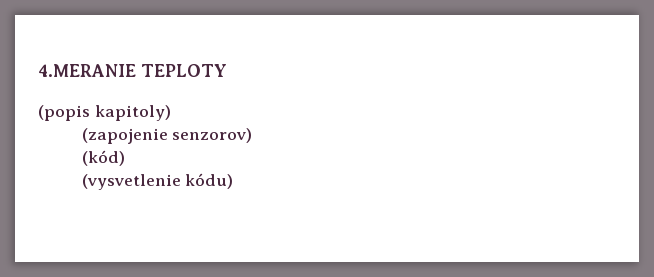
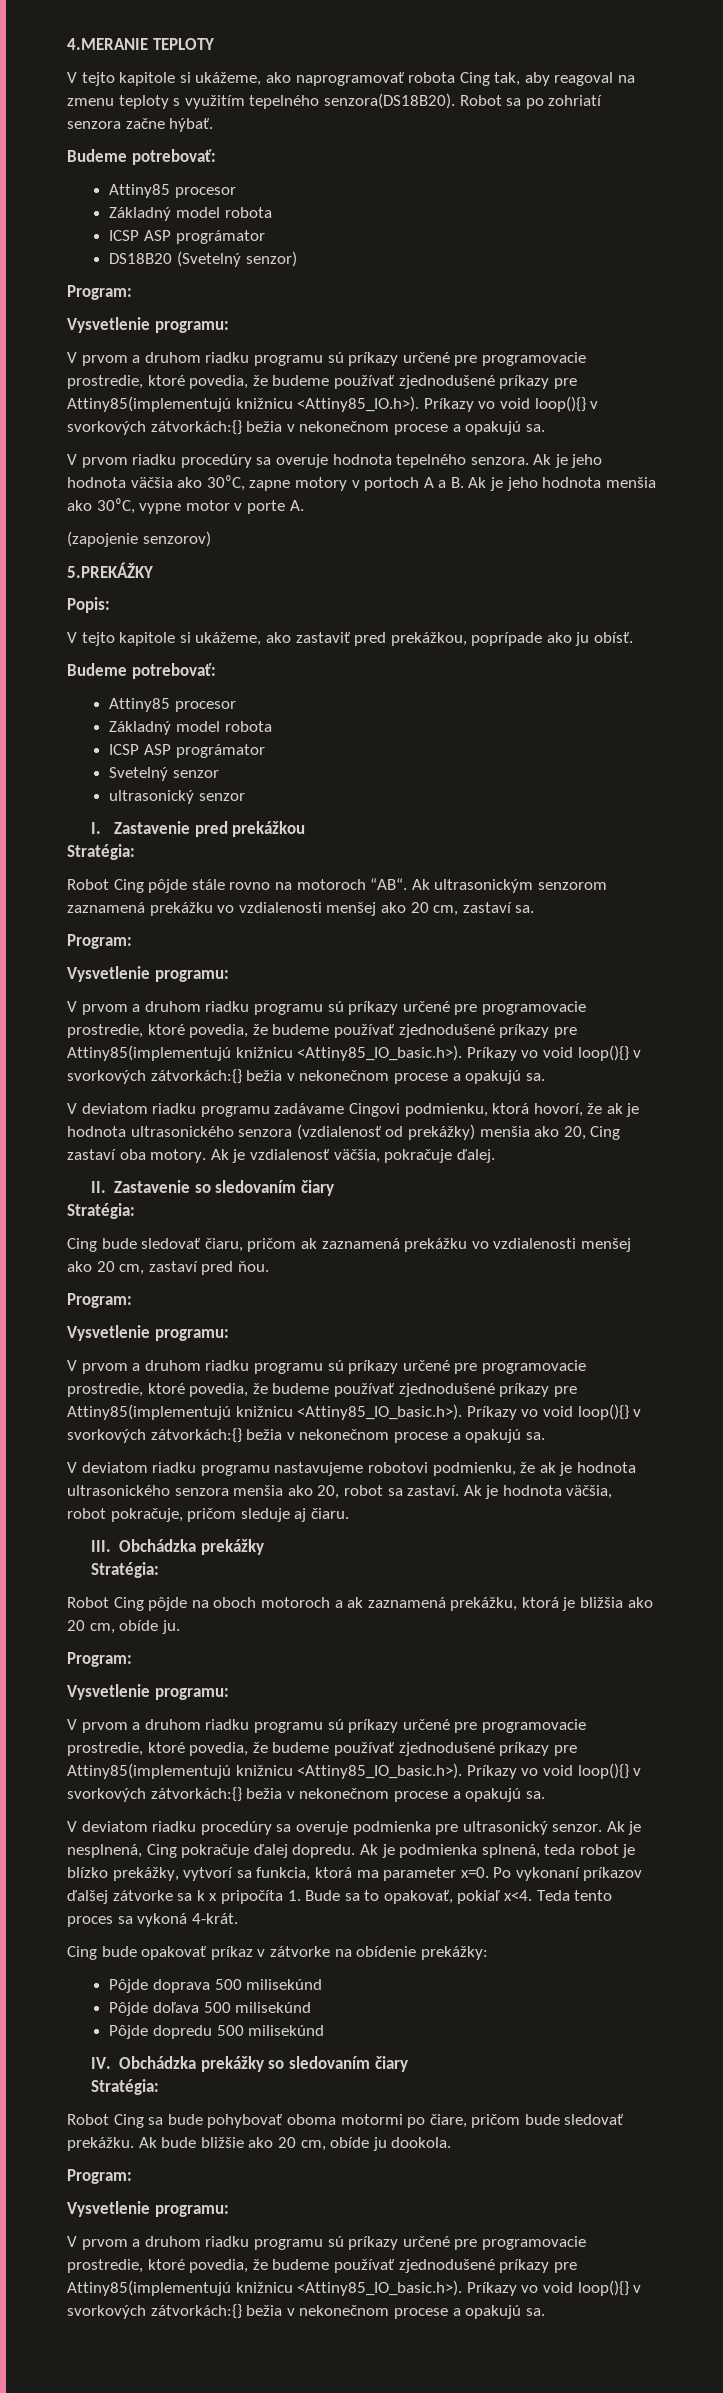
[38,105,171,121] [81,128,253,144] [81,150,125,166] [81,173,234,190] (popis kapitoly) // (zapojenie senzorov) // (kód) // (vysvetlenie kódu) -> [67,72,636,86] [67,93,603,109] [67,118,214,132] [67,149,216,165] [109,184,236,198] [109,207,272,221] [109,230,265,244] [109,251,297,267] [67,285,132,300] [67,317,229,333] [67,352,586,366] [67,375,577,389] [67,396,599,412] [67,420,545,435] [67,454,603,468] [67,475,656,491] [67,498,304,514] [67,531,211,547] [67,562,153,578] [67,597,110,613] [67,632,634,646] [67,663,216,679] [109,698,236,712] [109,721,272,735] [109,744,265,758] [109,767,219,781] [109,790,245,804] [90,821,306,837] [67,844,135,860] [67,878,607,893] [67,902,535,916] [67,934,132,949] [67,966,229,982] [67,1001,586,1015] [67,1024,577,1038] [67,1045,642,1061] [67,1069,545,1084] [67,1103,640,1117] [67,1124,621,1140] [67,1149,495,1163] [90,1180,335,1196] [67,1203,135,1219] [67,1238,631,1252] [67,1261,269,1275] [67,1293,132,1308] [67,1325,229,1341] [67,1360,586,1374] [67,1383,577,1397] [67,1404,642,1420] [67,1428,545,1443] [67,1462,636,1476] [67,1485,613,1499] [67,1508,349,1522] [90,1539,264,1555] [90,1562,159,1578] [67,1597,653,1611] [67,1620,180,1634] [67,1652,132,1667] [67,1684,229,1700] [67,1719,586,1733] [67,1742,577,1756] [67,1763,642,1779] [67,1787,545,1802] [67,1821,642,1835] [67,1844,636,1858] [67,1867,643,1881] [67,1890,613,1904] [67,1913,238,1927] [67,1946,488,1960] [109,1979,323,1993] [109,2002,312,2016] [109,2025,325,2039] [90,2056,408,2072] [90,2079,159,2095] [67,2114,624,2128] [67,2137,452,2151] [67,2169,132,2184] [67,2201,229,2217] [67,2236,586,2250] [67,2259,577,2273] [67,2280,642,2296] [67,2304,545,2319] V tejto kapitole si ukážeme, ako naprogramovať robota Cing tak, aby reagoval na zmenu teploty s využitím tepelného senzora(DS18B20). Robot sa po zohriatí senzora začne hýbať. // Budeme potrebovať: // Attiny85 procesor // Základný model robota // ICSP ASP prográmator // DS18B20 (Svetelný senzor) // Program: // Vysvetlenie programu: // V prvom a druhom riadku programu sú príkazy určené pre programovacie prostredie, ktoré povedia, že budeme používať zjednodušené príkazy pre Attiny85(implementujú knižnicu <Attiny85_IO.h>). Príkazy vo void loop(){} v svorkových zátvorkách:{} bežia v nekonečnom procese a opakujú sa. // V prvom riadku procedúry sa overuje hodnota tepelného senzora. Ak je jeho hodnota väčšia ako 30⁰C, zapne motory v portoch A a B. Ak je jeho hodnota menšia ako 30⁰C, vypne motor v porte A. // (zapojenie senzorov) // 5.PREKÁŽKY // Popis: // V tejto kapitole si ukážeme, ako zastaviť pred prekážkou, poprípade ako ju obísť. // Budeme potrebovať: // Attiny85 procesor // Základný model robota // ICSP ASP prográmator // Svetelný senzor // ultrasonický senzor // I. Zastavenie pred prekážkou // Stratégia: // Robot Cing pôjde stále rovno na motoroch “AB“. Ak ultrasonickým senzorom zaznamená prekážku vo vzdialenosti menšej ako 20 cm, zastaví sa. // Program: // Vysvetlenie programu: // V prvom a druhom riadku programu sú príkazy určené pre programovacie prostredie, ktoré povedia, že budeme používať zjednodušené príkazy pre Attiny85(implementujú knižnicu <Attiny85_IO_basic.h>). Príkazy vo void loop(){} v svorkových zátvorkách:{} bežia v nekonečnom procese a opakujú sa. // V deviatom riadku programu zadávame Cingovi podmienku, ktorá hovorí, že ak je hodnota ultrasonického senzora (vzdialenosť od prekážky) menšia ako 20, Cing zastaví oba motory. Ak je vzdialenosť väčšia, pokračuje ďalej. // II. Zastavenie so sledovaním čiary // Stratégia: // Cing bude sledovať čiaru, pričom ak zaznamená prekážku vo vzdialenosti menšej ako 20 cm, zastaví pred ňou. // Program: // Vysvetlenie programu: // V prvom a druhom riadku programu sú príkazy určené pre programovacie prostredie, ktoré povedia, že budeme používať zjednodušené príkazy pre Attiny85(implementujú knižnicu <Attiny85_IO_basic.h>). Príkazy vo void loop(){} v svorkových zátvorkách:{} bežia v nekonečnom procese a opakujú sa. // V deviatom riadku programu nastavujeme robotovi podmienku, že ak je hodnota ultrasonického senzora menšia ako 20, robot sa zastaví. Ak je hodnota väčšia, robot pokračuje, pričom sleduje aj čiaru. // III. Obchádzka prekážky // Stratégia: // Robot Cing pôjde na oboch motoroch a ak zaznamená prekážku, ktorá je bližšia ako 20 cm, obíde ju. // Program: // Vysvetlenie programu: // V prvom a druhom riadku programu sú príkazy určené pre programovacie prostredie, ktoré povedia, že budeme používať zjednodušené príkazy pre Attiny85(implementujú knižnicu <Attiny85_IO_basic.h>). Príkazy vo void loop(){} v svorkových zátvorkách:{} bežia v nekonečnom procese a opakujú sa. // V deviatom riadku procedúry sa overuje podmienka pre ultrasonický senzor. Ak je nesplnená, Cing pokračuje ďalej dopredu. Ak je podmienka splnená, teda robot je blízko prekážky, vytvorí sa funkcia, ktorá ma parameter x=0. Po vykonaní príkazov ďalšej zátvorke sa k x pripočíta 1. Bude sa to opakovať, pokiaľ x<4. Teda tento proces sa vykoná 4-krát. // Cing bude opakovať príkaz v zátvorke na obídenie prekážky: // Pôjde doprava 500 milisekúnd // Pôjde doľava 500 milisekúnd // Pôjde dopredu 500 milisekúnd // IV. Obchádzka prekážky so sledovaním čiary // Stratégia: // Robot Cing sa bude pohybovať oboma motormi po čiare, pričom bude sledovať prekážku. Ak bude bližšie ako 20 cm, obíde ju dookola. // Program: // Vysvetlenie programu: // V prvom a druhom riadku programu sú príkazy určené pre programovacie prostredie, ktoré povedia, že budeme používať zjednodušené príkazy pre Attiny85(implementujú knižnicu <Attiny85_IO_basic.h>). Príkazy vo void loop(){} v svorkových zátvorkách:{} bežia v nekonečnom procese a opakujú sa.

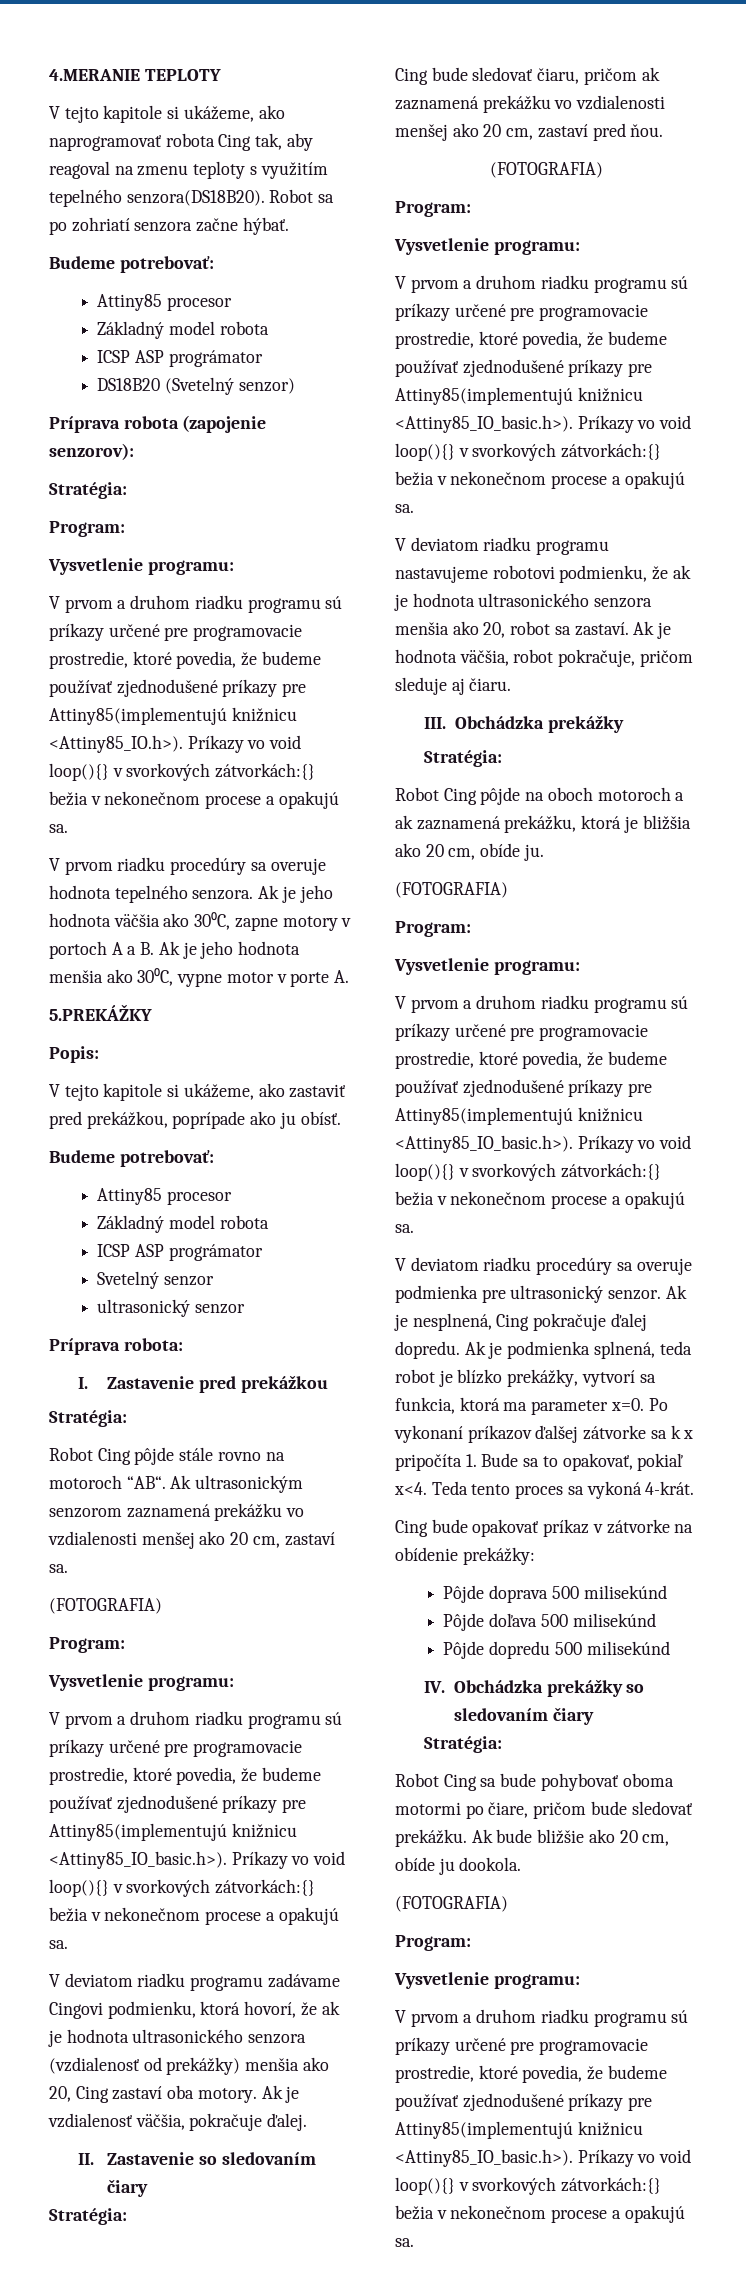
(297, 259) none -> [49,415,267,433] [49,443,134,460] [49,482,127,499] // Príprava robota (zapojenie senzorov): // Stratégia:
[67,531,211,547] // (zapojenie senzorov) -> (350, 976) none
(245, 797) none -> [49,1338,183,1355] // Príprava robota:
(535, 909) none -> [49,1598,162,1614] // (FOTOGRAFIA)
(269, 1266) none -> [489,162,603,178] // (FOTOGRAFIA)
(180, 1627) none -> [395,882,508,898] // (FOTOGRAFIA)
(452, 2142) none -> [395,1896,508,1912] // (FOTOGRAFIA)

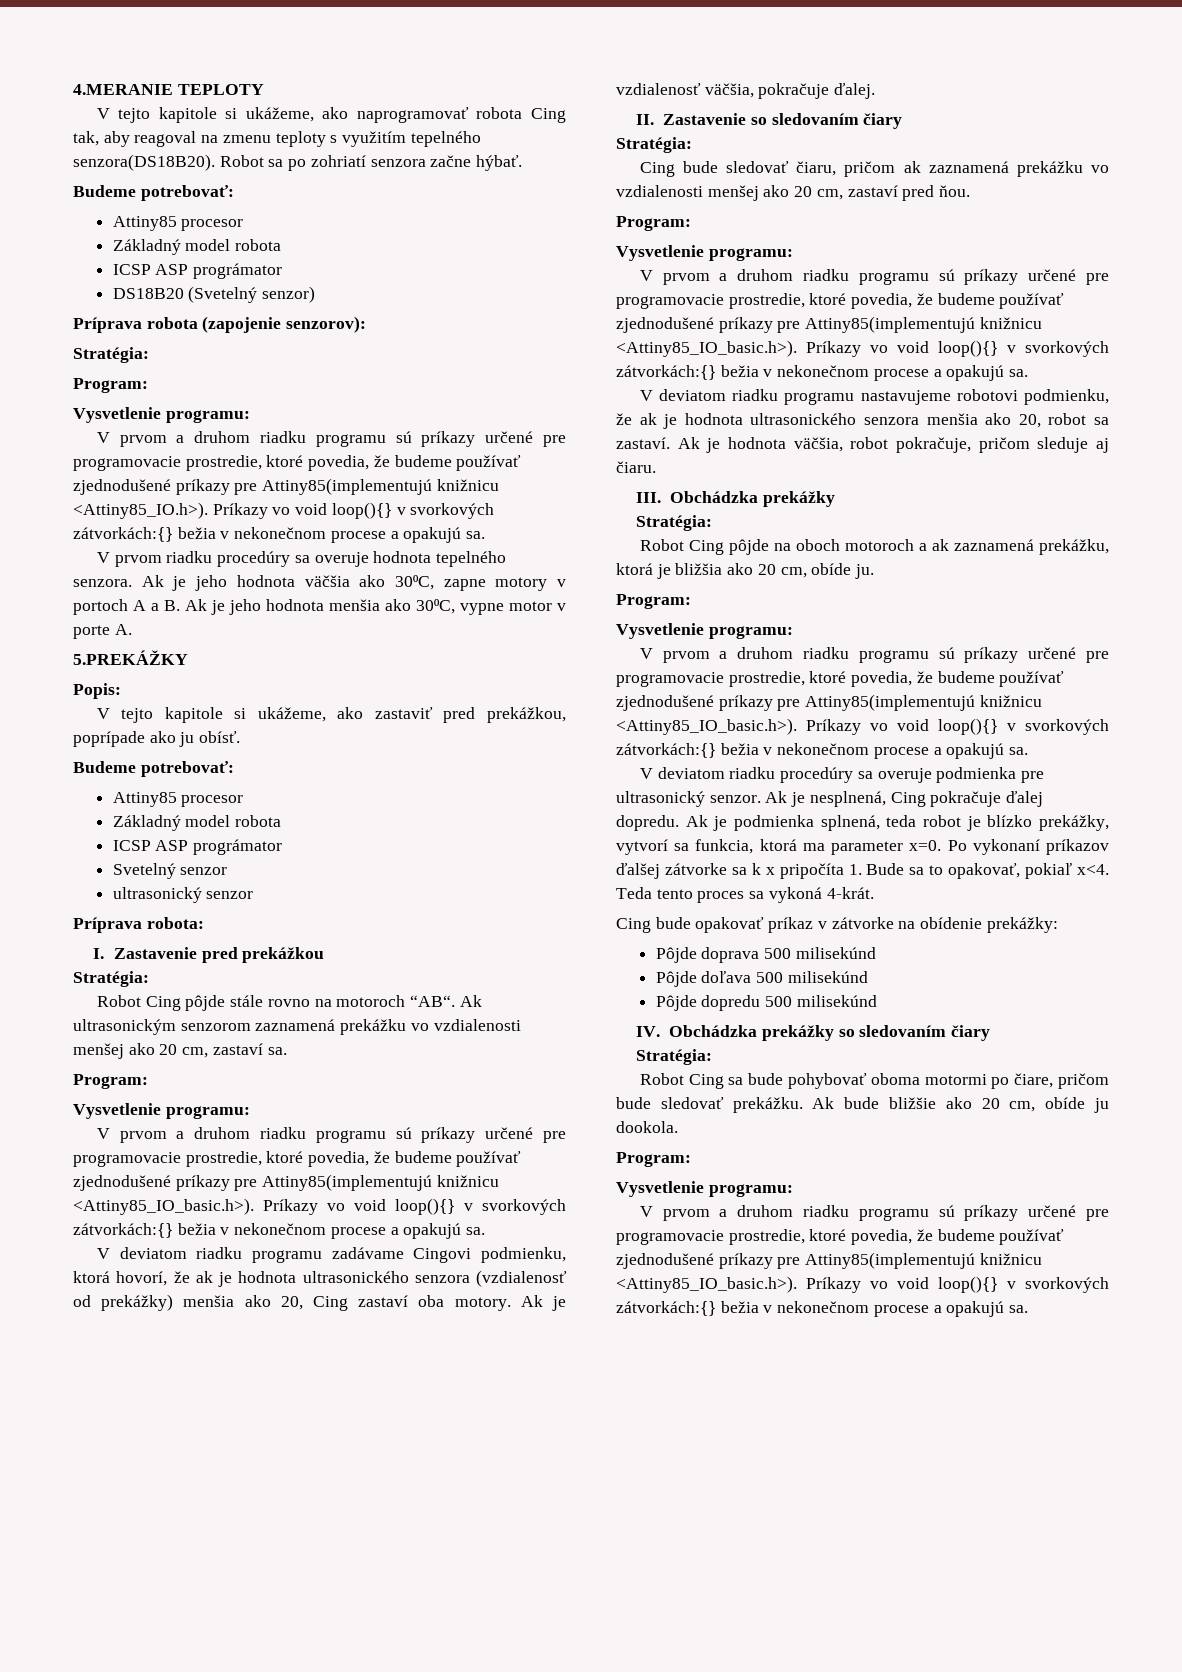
[49,1598,162,1614] // (FOTOGRAFIA) -> (287, 1051) none
[489,162,603,178] // (FOTOGRAFIA) -> (971, 191) none
[395,882,508,898] // (FOTOGRAFIA) -> (875, 571) none
[395,1896,508,1912] // (FOTOGRAFIA) -> (678, 1127) none

